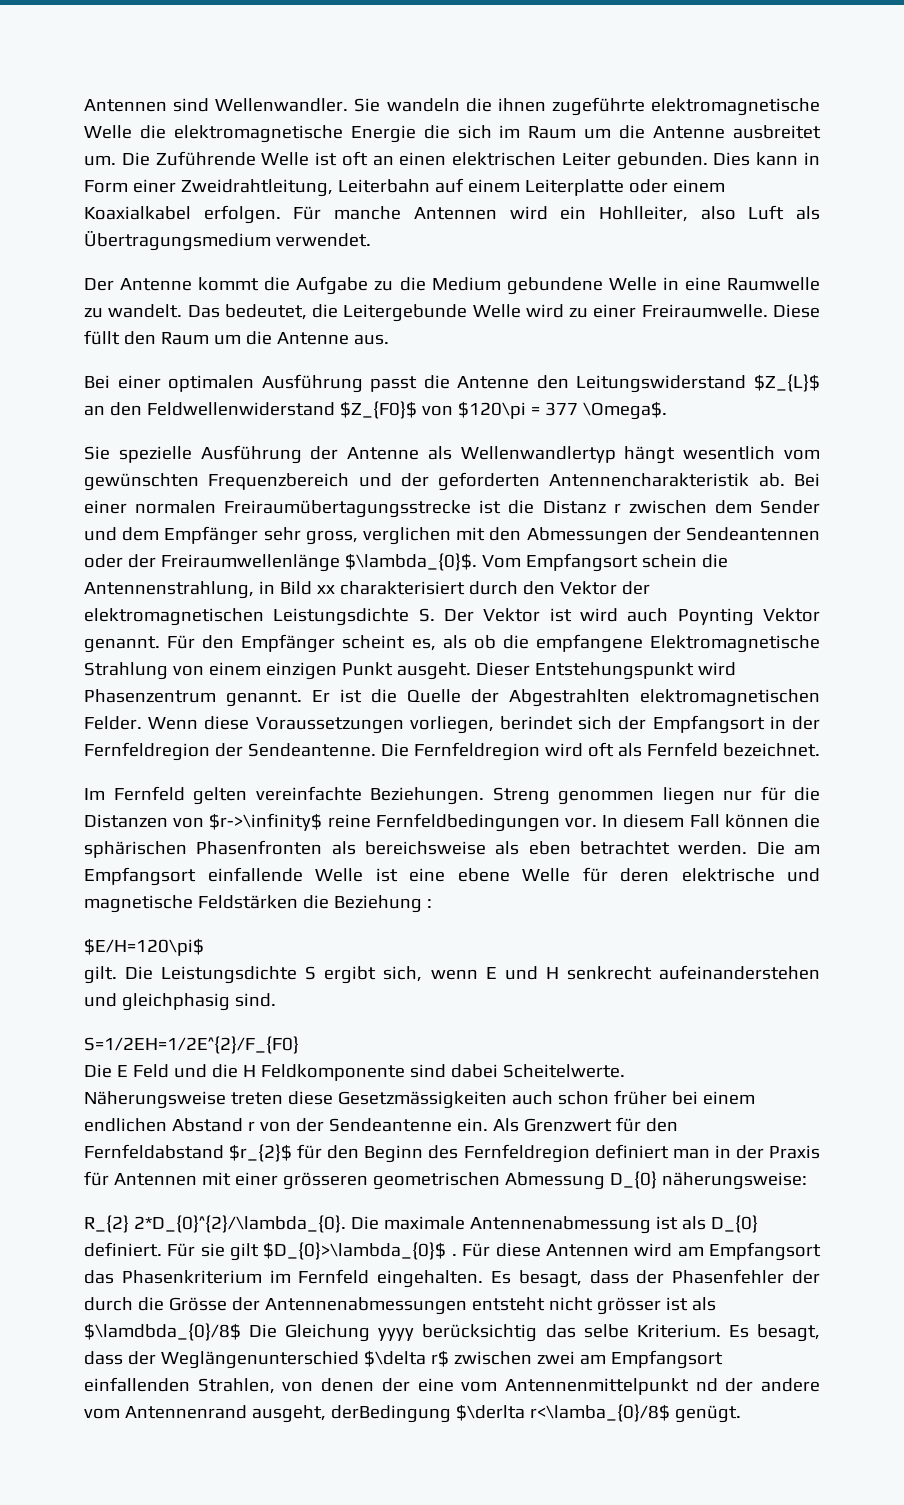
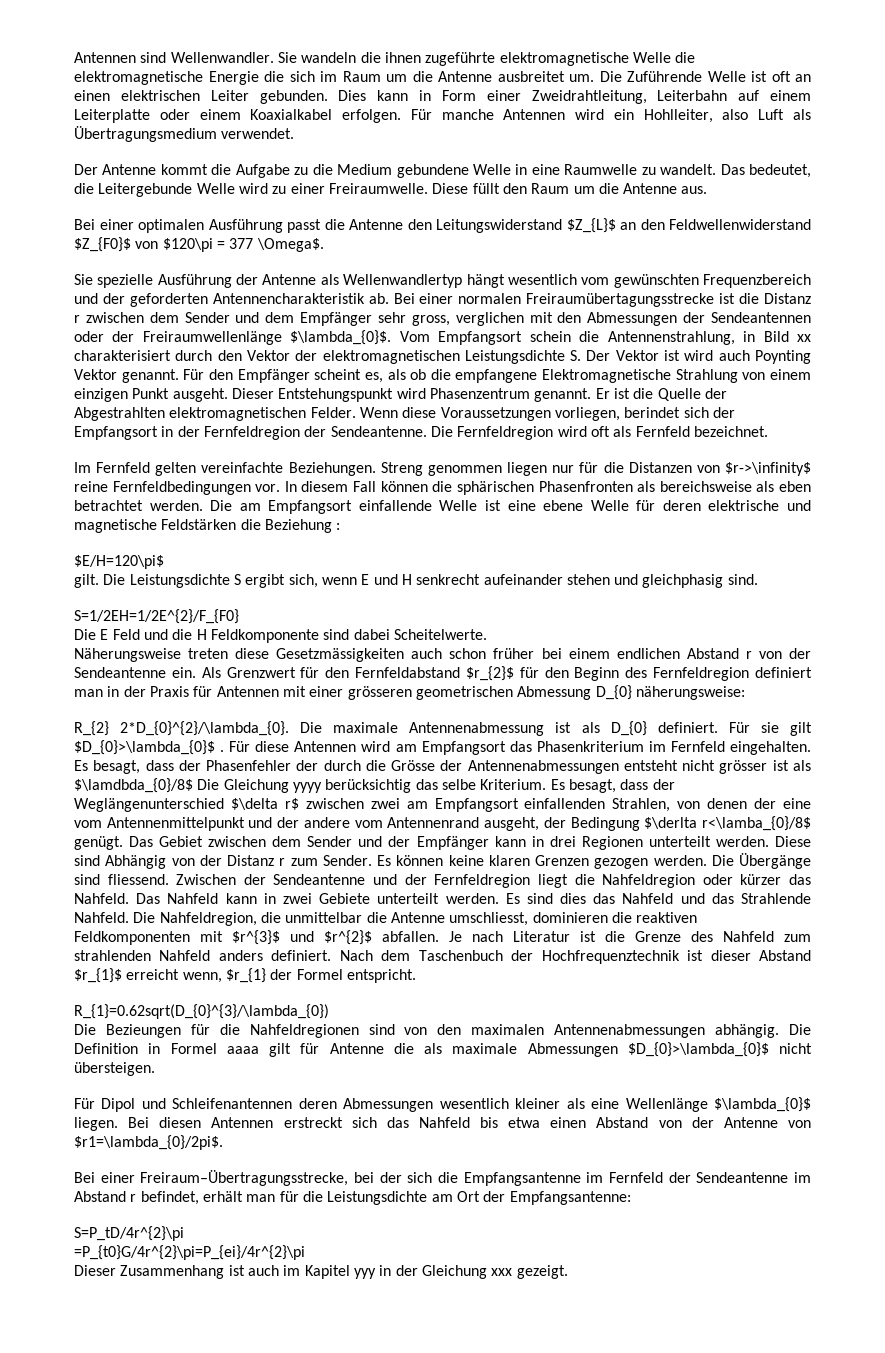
[658,965,820,980] aufeinanderstehen -> [483,574,610,585] aufeinander stehen
[695,1378,718,1392] nd -> [248,817,273,828] und
[330,1405,451,1423] derBedingung -> [543,817,640,831] der Bedingung
(741, 1414) none -> [129,836,812,850] [74,853,811,869] [74,874,812,888] [74,893,811,904] [74,912,698,926] [74,930,811,945] [74,950,811,964] [74,968,416,983] [74,1004,329,1019] [74,1024,811,1038] [74,1042,812,1057] [74,1062,155,1076] [74,1097,812,1112] [74,1117,811,1131] [74,1135,223,1150] [74,1170,811,1186] [74,1191,631,1205] [74,1226,184,1241] [74,1245,305,1260] [74,1265,568,1279] Das Gebiet zwischen dem Sender und der Empfänger kann in drei Regionen unterteilt werden. Diese sind Abhängig von der Distanz r zum Sender. Es können keine klaren Grenzen gezogen werden. Die Übergänge sind fliessend. Zwischen der Sendeantenne und der Fernfeldregion liegt die Nahfeldregion oder kürzer das Nahfeld. Das Nahfeld kann in zwei Gebiete unterteilt werden. Es sind dies das Nahfeld und das Strahlende Nahfeld. Die Nahfeldregion, die unmittelbar die Antenne umschliesst, dominieren die reaktiven Feldkomponenten mit $r^{3}$ und $r^{2}$ abfallen. Je nach Literatur ist die Grenze des Nahfeld zum strahlenden Nahfeld anders definiert. Nach dem Taschenbuch der Hochfrequenztechnik ist dieser Abstand $r_{1}$ erreicht wenn, $r_{1} der Formel entspricht. // R_{1}=0.62sqrt(D_{0}^{3}/\lambda_{0}) // Die Bezieungen für die Nahfeldregionen sind von den maximalen Antennenabmessungen abhängig. Die Definition in Formel aaaa gilt für Antenne die als maximale Abmessungen $D_{0}>\lambda_{0}$ nicht übersteigen. // Für Dipol und Schleifenantennen deren Abmessungen wesentlich kleiner als eine Wellenlänge $\lambda_{0}$ liegen. Bei diesen Antennen erstreckt sich das Nahfeld bis etwa einen Abstand von der Antenne von $r1=\lambda_{0}/2pi$. // Bei einer Freiraum–Übertragungsstrecke, bei der sich die Empfangsantenne im Fernfeld der Sendeantenne im Abstand r befindet, erhält man für die Leistungsdichte am Ort der Empfangsantenne: // S=P_tD/4r^{2}\pi // =P_{t0}G/4r^{2}\pi=P_{ei}/4r^{2}\pi // Dieser Zusammenhang ist auch im Kapitel yyy in der Gleichung xxx gezeigt.

